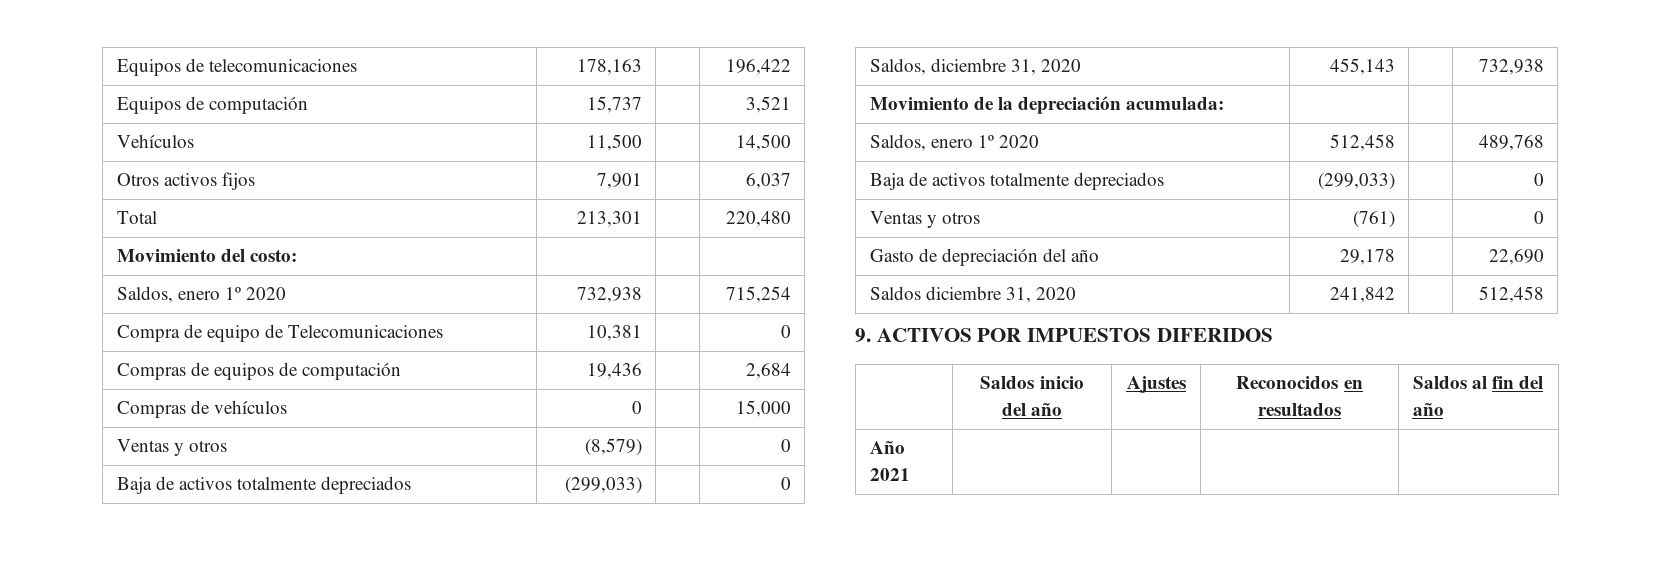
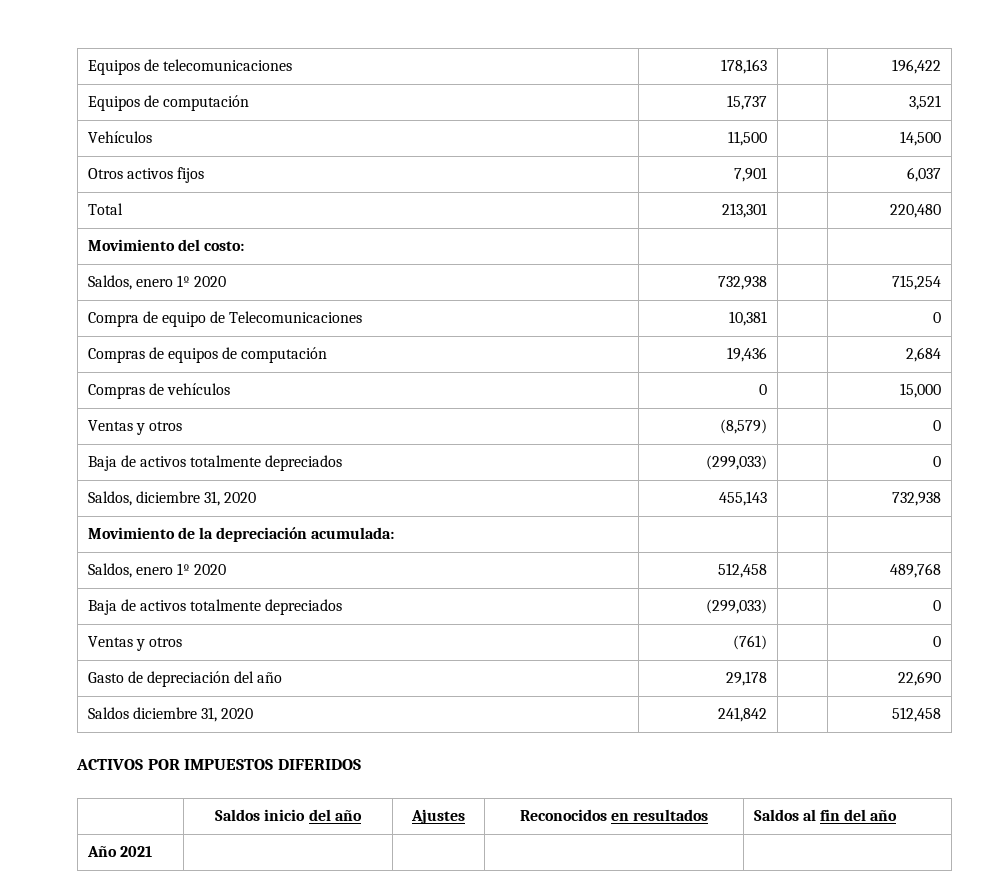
[855,328,871,342] 9. -> (942, 714) none

